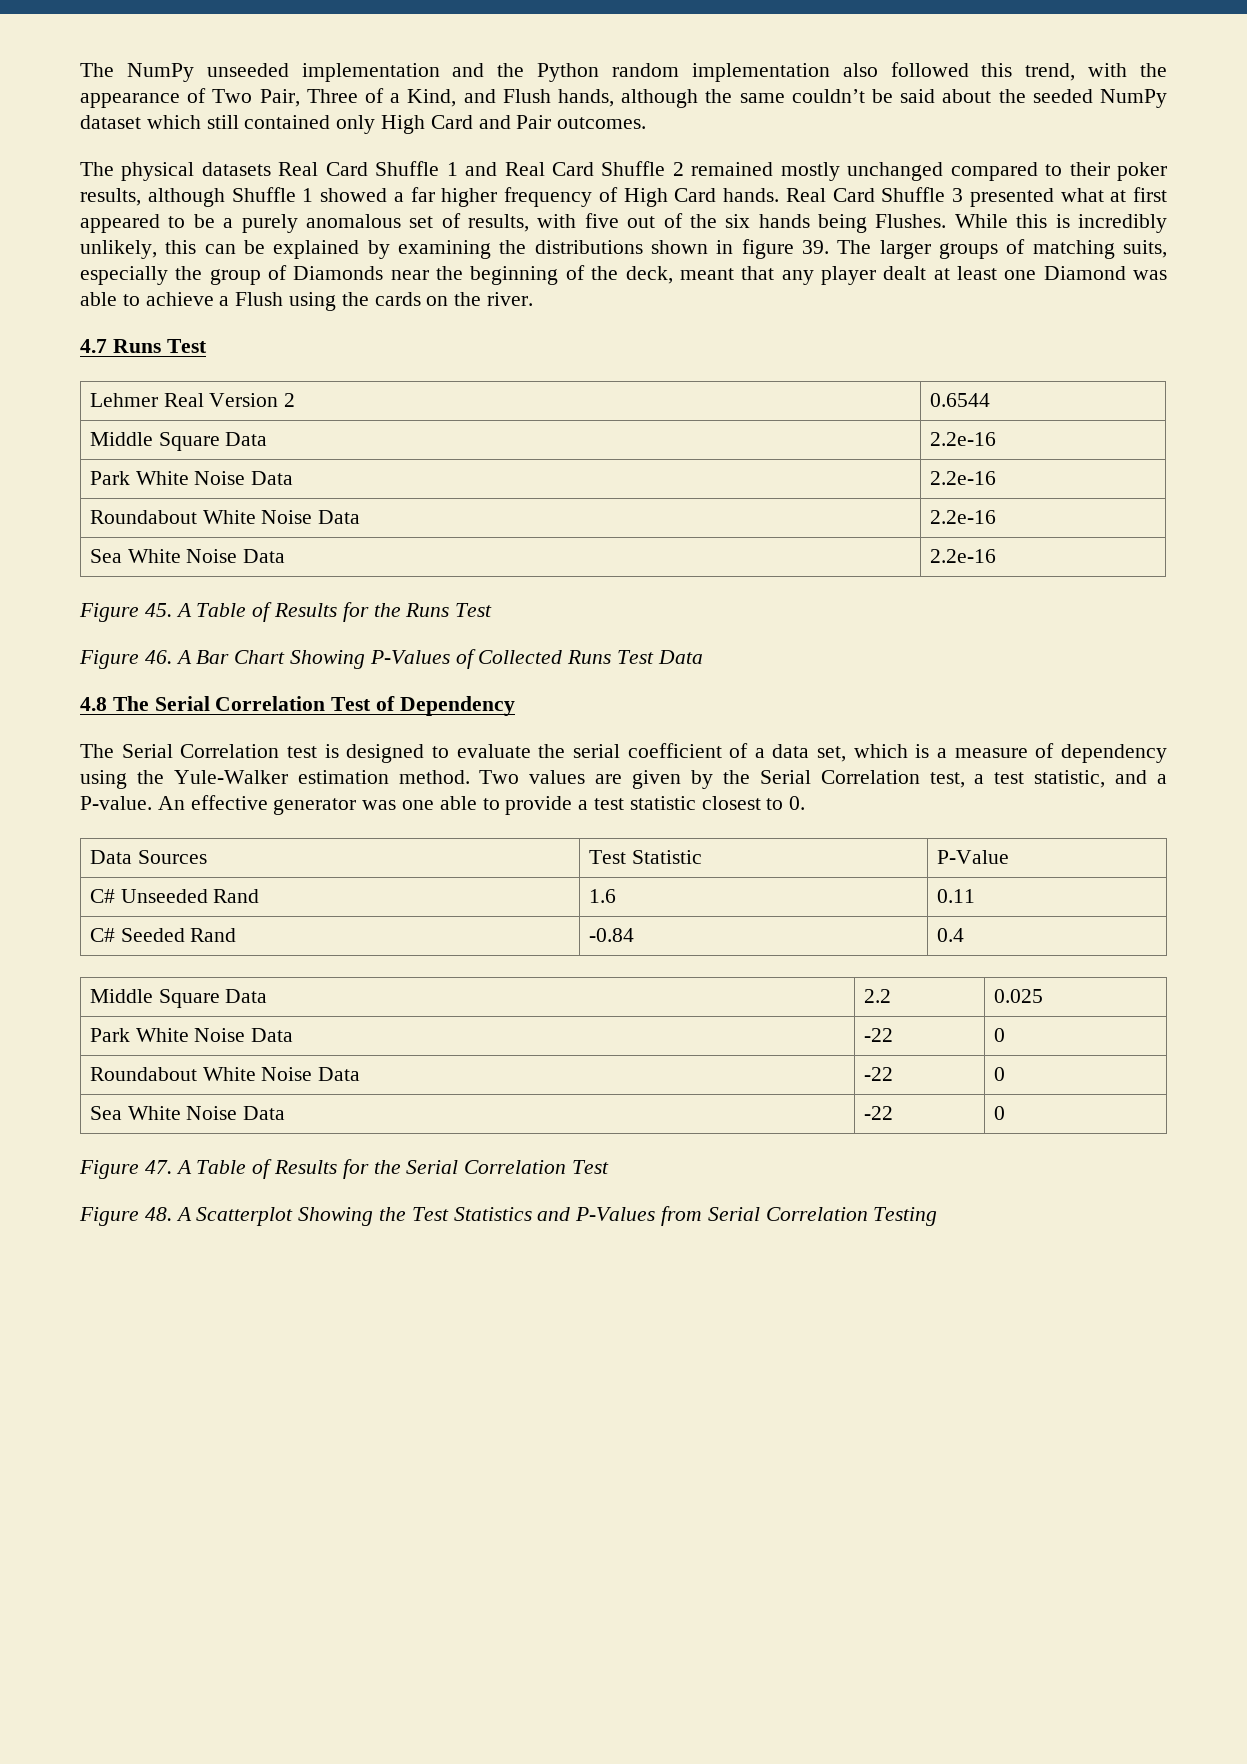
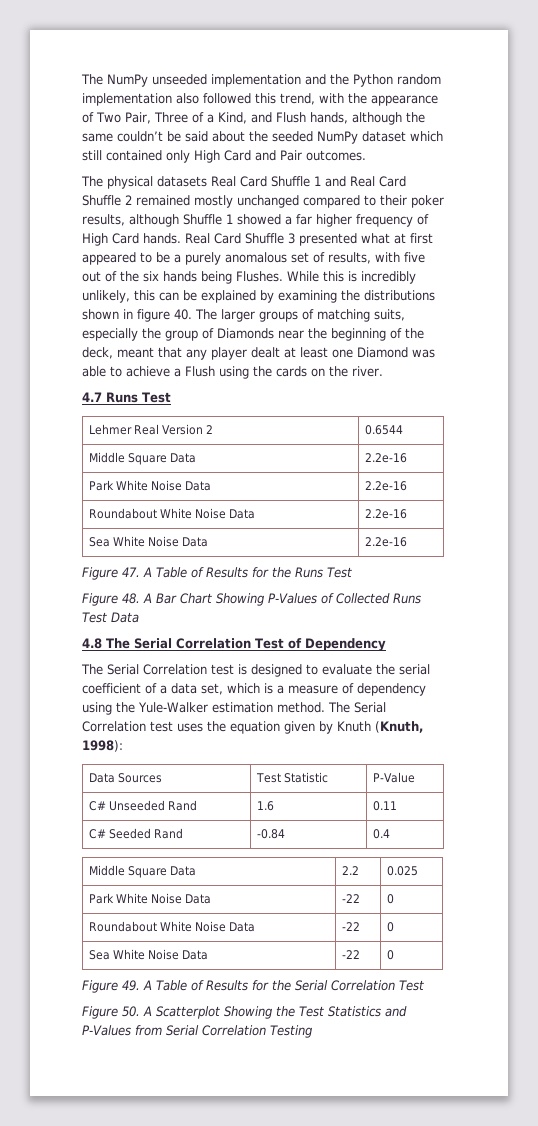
[802,240,830,254] 39. -> [174,309,192,320] 40.
[144,603,172,617] 45. -> [122,567,140,577] 47.
[144,650,172,664] 46. -> [122,593,140,604] 48.
[479,770,1168,789] [80,795,806,815] Two values are given by the Serial Correlation test, a test statistic, and a P-value. An effective generator was one able to provide a test statistic closest to 0. -> [327,702,386,713] [82,721,423,734] [82,740,123,752] The Serial Correlation test uses the equation given by Knuth (Knuth, 1998):
[144,1160,172,1174] 47. -> [122,980,140,991] 49.
[144,1207,172,1221] 48. -> [122,1006,140,1017] 50.

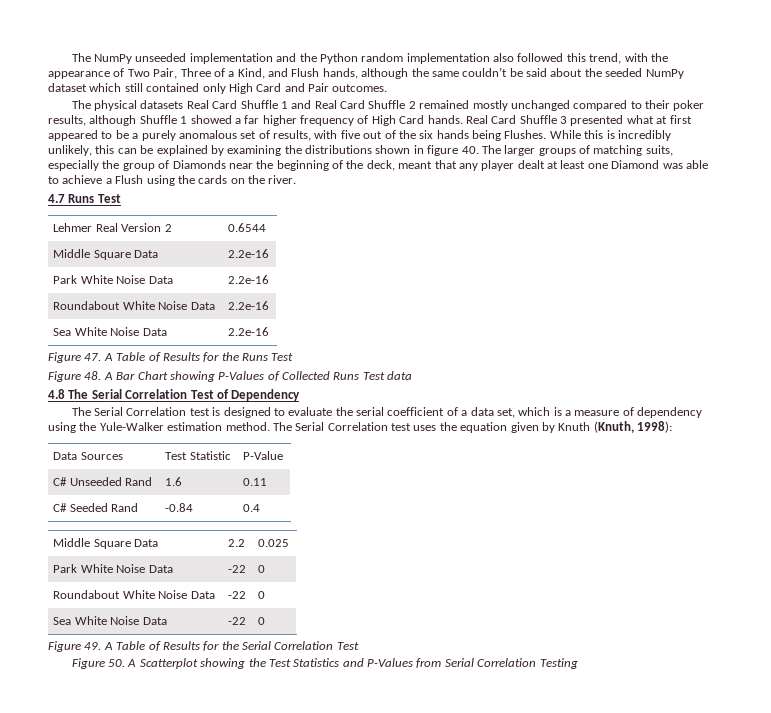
[216,593,264,606] Showing -> [169,371,215,382] showing
[110,612,139,623] Data -> [387,371,413,380] data
[224,1006,272,1019] Showing -> [200,658,246,669] showing

